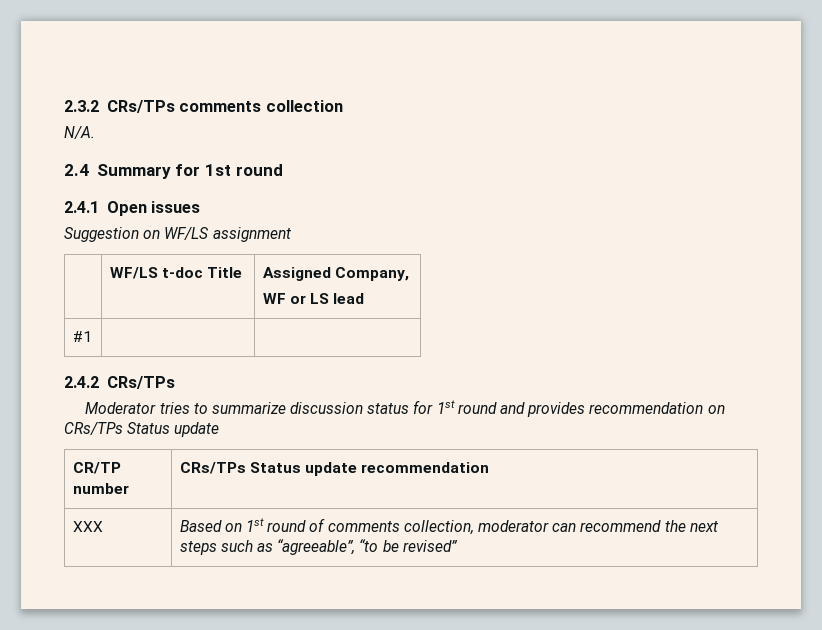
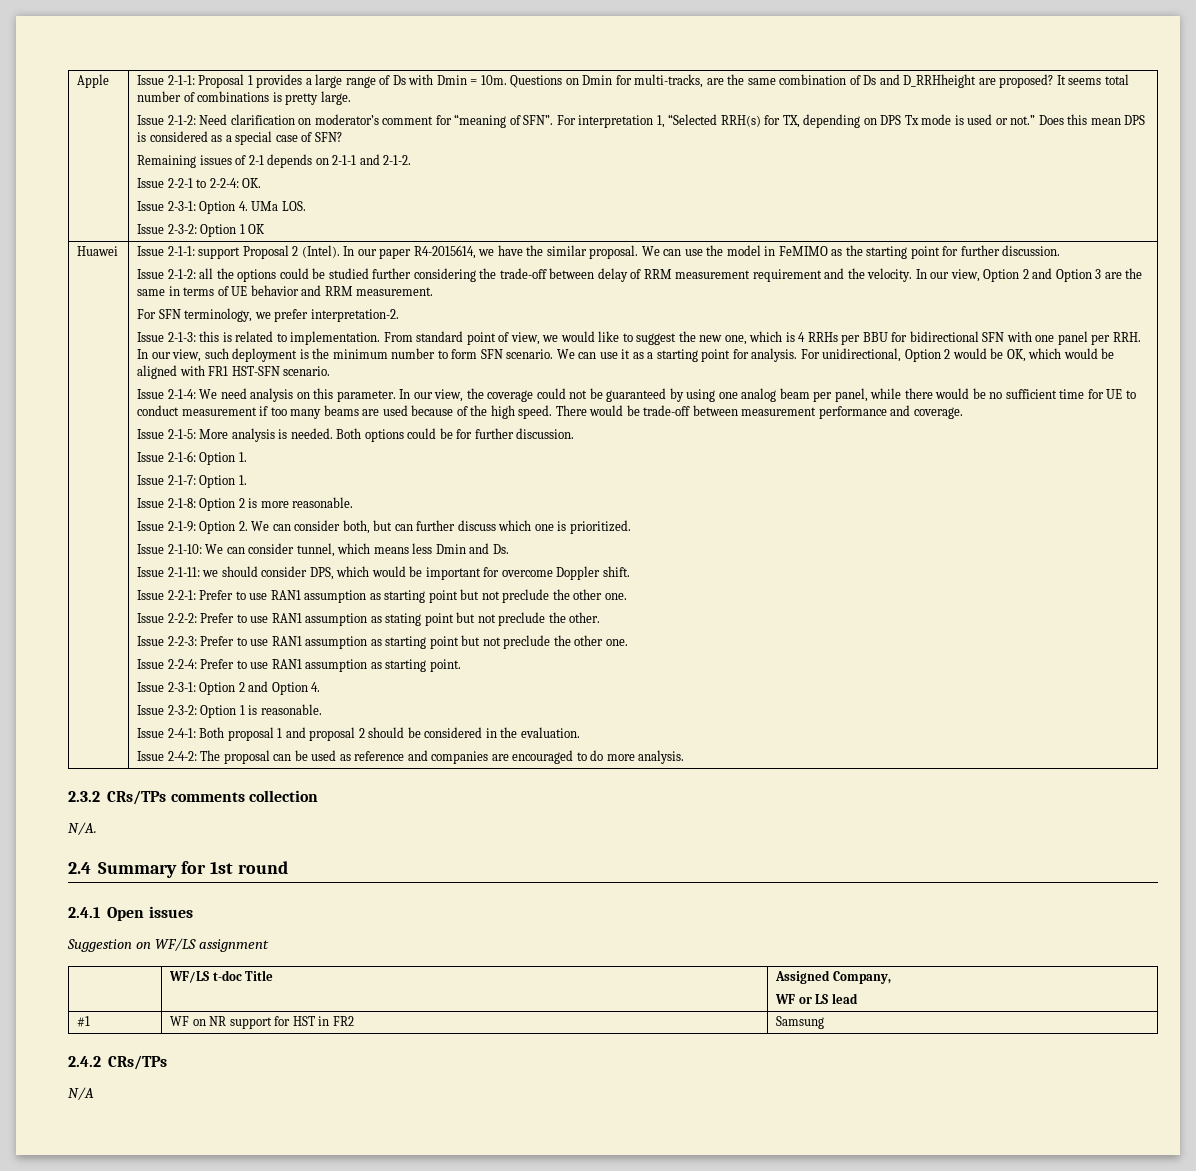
(64, 106) none -> [77,74,110,88] [137,74,1129,88] [137,91,351,105] [137,114,1146,128] [137,131,342,145] [137,154,412,168] [137,178,262,188] [137,201,306,214] [137,224,266,237] [77,246,119,256] [137,245,1061,259] [137,268,1143,282] [137,285,434,296] [137,308,399,322] [137,331,1141,345] [137,348,1115,362] [137,365,331,379] [137,388,1136,402] [137,405,963,419] [137,428,575,442] [137,451,247,465] [137,475,247,488] [137,497,354,511] [137,520,631,534] [137,543,509,557] [137,566,630,580] [137,589,627,603] [137,612,601,626] [137,635,628,649] [137,659,461,672] [137,681,321,695] [137,704,322,718] [137,727,580,741] [137,750,685,764] Apple | Issue 2-1-1: Proposal 1 provides a large range of Ds with Dmin = 10m. Questions on Dmin for multi-tracks, are the same combination of Ds and D_RRHheight are proposed? It seems total number of combinations is pretty large. // Issue 2-1-2: Need clarification on moderator’s comment for “meaning of SFN”. For interpretation 1, “Selected RRH(s) for TX, depending on DPS Tx mode is used or not.” Does this mean DPS is considered as a special case of SFN? // Remaining issues of 2-1 depends on 2-1-1 and 2-1-2. // Issue 2-2-1 to 2-2-4: OK. // Issue 2-3-1: Option 4. UMa LOS. // Issue 2-3-2: Option 1 OK // Huawei | Issue 2-1-1: support Proposal 2 (Intel). In our paper R4-2015614, we have the similar proposal. We can use the model in FeMIMO as the starting point for further discussion. // Issue 2-1-2: all the options could be studied further considering the trade-off between delay of RRM measurement requirement and the velocity. In our view, Option 2 and Option 3 are the same in terms of UE behavior and RRM measurement. // For SFN terminology, we prefer interpretation-2. // Issue 2-1-3: this is related to implementation. From standard point of view, we would like to suggest the new one, which is 4 RRHs per BBU for bidirectional SFN with one panel per RRH. In our view, such deployment is the minimum number to form SFN scenario. We can use it as a starting point for analysis. For unidirectional, Option 2 would be OK, which would be aligned with FR1 HST-SFN scenario. // Issue 2-1-4: We need analysis on this parameter. In our view, the coverage could not be guaranteed by using one analog beam per panel, while there would be no sufficient time for UE to conduct measurement if too many beams are used because of the high speed. There would be trade-off between measurement performance and coverage. // Issue 2-1-5: More analysis is needed. Both options could be for further discussion. // Issue 2-1-6: Option 1. // Issue 2-1-7: Option 1. // Issue 2-1-8: Option 2 is more reasonable. // Issue 2-1-9: Option 2. We can consider both, but can further discuss which one is prioritized. // Issue 2-1-10: We can consider tunnel, which means less Dmin and Ds. // Issue 2-1-11: we should consider DPS, which would be important for overcome Doppler shift. // Issue 2-2-1: Prefer to use RAN1 assumption as starting point but not preclude the other one. // Issue 2-2-2: Prefer to use RAN1 assumption as stating point but not preclude the other. // Issue 2-2-3: Prefer to use RAN1 assumption as starting point but not preclude the other one. // Issue 2-2-4: Prefer to use RAN1 assumption as starting point. // Issue 2-3-1: Option 2 and Option 4. // Issue 2-3-2: Option 1 is reasonable. // Issue 2-4-1: Both proposal 1 and proposal 2 should be considered in the evaluation. // Issue 2-4-2: The proposal can be used as reference and companies are encouraged to do more analysis. //
[64,376,175,389] [85,400,725,417] [64,422,220,437] [72,462,121,474] [72,483,129,494] [179,462,490,476] [72,521,103,532] [179,518,718,535] [179,539,457,555] | // 2.4.2 CRs/TPs // Moderator tries to summarize discussion status for 1st round and provides recommendation on CRs/TPs Status update // CR/TP number | CRs/TPs Status update recommendation // XXX | Based on 1st round of comments collection, moderator can recommend the next steps such as “agreeable”, “to be revised” -> [170,1016,354,1029] [776,1016,825,1029] [68,1055,168,1070] [68,1087,94,1100] WF on NR support for HST in FR2 | Samsung // 2.4.2 CRs/TPs // N/A

